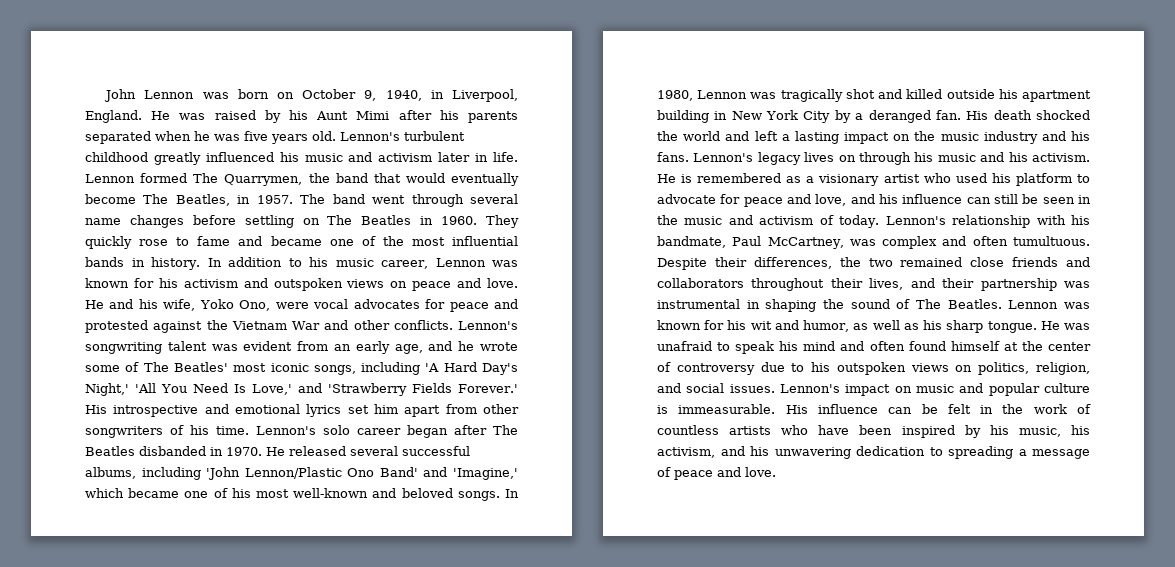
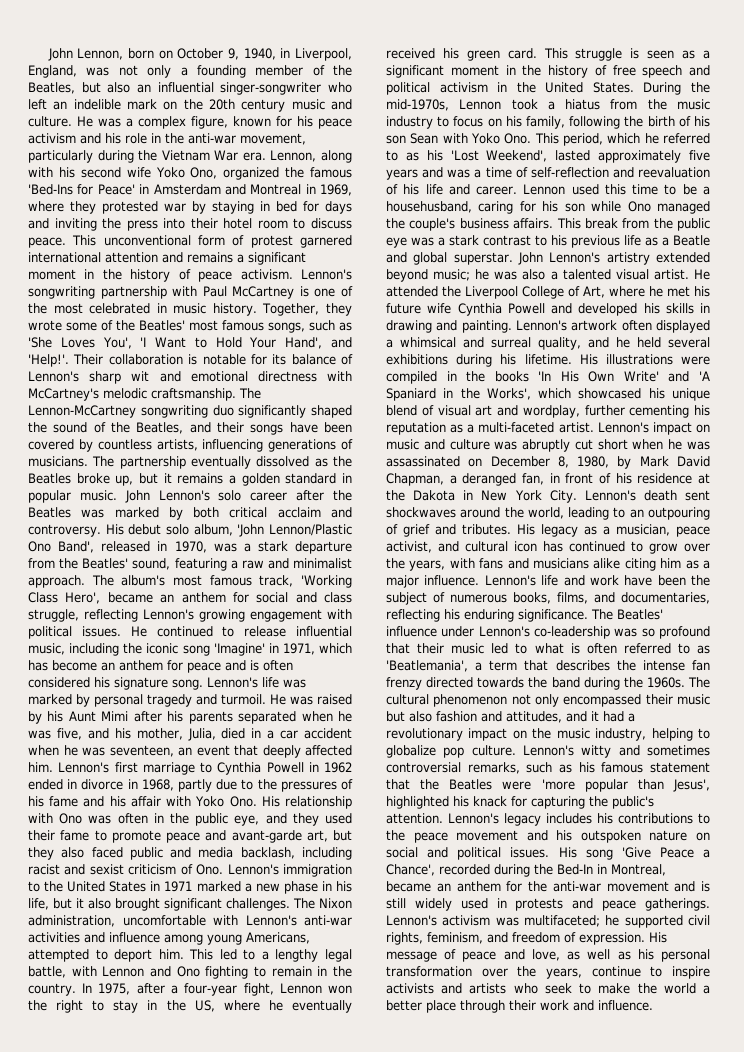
[104,89,229,102] John Lennon was -> [47,48,124,61] John Lennon,
[85,110,142,123] England. -> [28,65,352,78] [28,82,352,95] [28,99,352,112] [28,116,352,129] [28,133,306,145] [28,150,352,163] [28,167,352,180] [28,184,352,196] [28,201,352,214] [28,218,352,231] [28,235,353,248] [28,252,306,265] [28,269,352,282] [28,286,353,299] [28,303,352,316] [28,320,352,333] [28,337,352,349] [28,354,353,367] [28,371,352,384] [28,388,261,401] [28,405,352,418] [28,422,352,435] [28,439,353,452] [28,456,352,469] [28,473,352,486] [28,490,352,503] [28,507,352,520] [28,524,352,537] [28,541,352,554] [28,558,352,571] [28,575,352,588] [28,592,352,604] [28,609,352,622] [28,626,352,639] [28,643,352,656] [28,660,293,673] [28,677,306,690] [28,694,266,707] England, was not only a founding member of the Beatles, but also an influential singer-songwriter who left an indelible mark on the 20th century music and culture. He was a complex figure, known for his peace activism and his role in the anti-war movement, particularly during the Vietnam War era. Lennon, along with his second wife Yoko Ono, organized the famous 'Bed-Ins for Peace' in Amsterdam and Montreal in 1969, where they protested war by staying in bed for days and inviting the press into their hotel room to discuss peace. This unconventional form of protest garnered international attention and remains a significant moment in the history of peace activism. Lennon's songwriting partnership with Paul McCartney is one of the most celebrated in music history. Together, they wrote some of the Beatles' most famous songs, such as 'She Loves You', 'I Want to Hold Your Hand', and 'Help!'. Their collaboration is notable for its balance of Lennon's sharp wit and emotional directness with McCartney's melodic craftsmanship. The Lennon-McCartney songwriting duo significantly shaped the sound of the Beatles, and their songs have been covered by countless artists, influencing generations of musicians. The partnership eventually dissolved as the Beatles broke up, but it remains a golden standard in popular music. John Lennon's solo career after the Beatles was marked by both critical acclaim and controversy. His debut solo album, 'John Lennon/Plastic Ono Band', released in 1970, was a stark departure from the Beatles' sound, featuring a raw and minimalist approach. The album's most famous track, 'Working Class Hero', became an anthem for social and class struggle, reflecting Lennon's growing engagement with political issues. He continued to release influential music, including the iconic song 'Imagine' in 1971, which has become an anthem for peace and is often considered his signature song. Lennon's life was marked by personal tragedy and turmoil.
[244,131,465,144] [85,152,519,165] [85,173,519,186] [85,194,519,207] [85,215,520,228] [85,236,518,249] [85,257,518,270] [85,278,518,291] [85,299,519,312] [85,320,518,333] [85,341,518,354] [85,362,518,375] [85,383,519,396] [85,404,519,417] [85,425,518,438] [85,446,470,456] [85,467,518,480] [85,488,519,501] [657,89,1091,102] [657,110,1090,123] [657,131,1090,144] [657,152,1090,165] [657,173,1090,186] [657,194,1091,207] [657,215,1090,228] [657,236,1090,249] [657,257,1090,270] [657,278,1090,291] [657,299,1090,312] [657,320,1090,333] [657,341,1091,354] [657,362,1090,375] [657,383,775,393] five years old. Lennon's turbulent childhood greatly influenced his music and activism later in life. Lennon formed The Quarrymen, the band that would eventually become The Beatles, in 1957. The band went through several name changes before settling on The Beatles in 1960. They quickly rose to fame and became one of the most influential bands in history. In addition to his music career, Lennon was known for his activism and outspoken views on peace and love. He and his wife, Yoko Ono, were vocal advocates for peace and protested against the Vietnam War and other conflicts. Lennon's songwriting talent was evident from an early age, and he wrote some of The Beatles' most iconic songs, including 'A Hard Day's Night,' 'All You Need Is Love,' and 'Strawberry Fields Forever.' His introspective and emotional lyrics set him apart from other songwriters of his time. Lennon's solo career began after The Beatles disbanded in 1970. He released several successful albums, including 'John Lennon/Plastic Ono Band' and 'Imagine,' which became one of his most well-known and beloved songs. In 1980, Lennon was tragically shot and killed outside his apartment building in New York City by a deranged fan. His death shocked the world and left a lasting impact on the music industry and his fans. Lennon's legacy lives on through his music and his activism. He is remembered as a visionary artist who used his platform to advocate for peace and love, and his influence can still be seen in the music and activism of today. Lennon's relationship with his bandmate, Paul McCartney, was complex and often tumultuous. Despite their differences, the two remained close friends and collaborators throughout their lives, and their partnership was instrumental in shaping the sound of The Beatles. Lennon was known for his wit and humor, as well as his sharp tongue. He was unafraid to speak his mind and often found himself at the center of controversy due to his outspoken views on politics, religion, and social issues. -> [56,728,352,741] [28,745,352,758] [28,762,352,775] [28,779,353,792] [28,796,352,809] [28,813,352,826] [28,830,352,843] [28,847,352,860] [28,864,352,877] [28,881,352,894] [28,898,352,911] [28,915,352,927] [28,932,310,945] [28,949,352,962] [28,966,352,979] [28,983,352,996] [28,1000,352,1013] [386,48,710,61] [386,65,710,78] [386,82,710,95] [386,99,710,111] [386,116,710,129] [386,133,710,146] [386,150,710,163] [386,167,710,180] [386,184,710,195] [386,201,710,214] [386,218,710,231] [386,235,710,248] [386,252,710,265] [386,269,710,282] [386,286,710,299] [386,303,710,316] [386,320,710,333] [386,337,710,350] [386,354,710,367] [386,371,710,384] [386,388,710,401] [386,405,710,418] [386,422,594,435] five, and his mother, Julia, died in a car accident when he was seventeen, an event that deeply affected him. Lennon's first marriage to Cynthia Powell in 1962 ended in divorce in 1968, partly due to the pressures of his fame and his affair with Yoko Ono. His relationship with Ono was often in the public eye, and they used their fame to promote peace and avant-garde art, but they also faced public and media backlash, including racist and sexist criticism of Ono. Lennon's immigration to the United States in 1971 marked a new phase in his life, but it also brought significant challenges. The Nixon administration, uncomfortable with Lennon's anti-war activities and influence among young Americans, attempted to deport him. This led to a lengthy legal battle, with Lennon and Ono fighting to remain in the country. In 1975, after a four-year fight, Lennon won the right to stay in the US, where he eventually received his green card. This struggle is seen as a significant moment in the history of free speech and political activism in the United States. During the mid-1970s, Lennon took a hiatus from the music industry to focus on his family, following the birth of his son Sean with Yoko Ono. This period, which he referred to as his 'Lost Weekend', lasted approximately five years and was a time of self-reflection and reevaluation of his life and career. Lennon used this time to be a househusband, caring for his son while Ono managed the couple's business affairs. This break from the public eye was a stark contrast to his previous life as a Beatle and global superstar. John Lennon's artistry extended beyond music; he was also a talented visual artist. He attended the Liverpool College of Art, where he met his future wife Cynthia Powell and developed his skills in drawing and painting. Lennon's artwork often displayed a whimsical and surreal quality, and he held several exhibitions during his lifetime. His illustrations were compiled in the books 'In His Own Write' and 'A Spaniard in the Works', which showcased his unique blend of visual art and wordplay, further cementing his reputation as a multi-faceted artist.
[988,383,1090,396] [657,404,1091,414] [657,425,1090,438] [657,446,1090,459] [657,467,776,480] popular culture is immeasurable. His influence can be felt in the work of countless artists who have been inspired by his music, his activism, and his unwavering dedication to spreading a message of peace and love. -> [449,439,710,452] [386,456,710,469] [386,473,710,486] [386,490,710,503] [386,507,710,520] [386,524,710,537] [386,541,710,554] [386,558,710,571] [386,575,710,588] [386,592,710,605] [386,609,663,622] [386,626,710,639] [386,643,710,654] [386,660,710,672] [386,677,710,690] [386,694,710,707] [386,711,635,723] [386,728,710,741] [386,745,710,758] [386,762,710,774] [386,779,710,792] [386,796,654,809] [386,813,710,826] [386,830,710,843] [386,847,710,860] [386,864,666,877] [386,881,710,892] [386,898,710,911] [386,915,710,928] [386,932,667,945] [386,949,710,962] [386,966,710,979] [386,983,710,994] [386,1000,653,1013] culture was abruptly cut short when he was assassinated on December 8, 1980, by Mark David Chapman, a deranged fan, in front of his residence at the Dakota in New York City. Lennon's death sent shockwaves around the world, leading to an outpouring of grief and tributes. His legacy as a musician, peace activist, and cultural icon has continued to grow over the years, with fans and musicians alike citing him as a major influence. Lennon's life and work have been the subject of numerous books, films, and documentaries, reflecting his enduring significance. The Beatles' influence under Lennon's co-leadership was so profound that their music led to what is often referred to as 'Beatlemania', a term that describes the intense fan frenzy directed towards the band during the 1960s. The cultural phenomenon not only encompassed their music but also fashion and attitudes, and it had a revolutionary impact on the music industry, helping to globalize pop culture. Lennon's witty and sometimes controversial remarks, such as his famous statement that the Beatles were 'more popular than Jesus', highlighted his knack for capturing the public's attention. Lennon's legacy includes his contributions to the peace movement and his outspoken nature on social and political issues. His song 'Give Peace a Chance', recorded during the Bed-In in Montreal, became an anthem for the anti-war movement and is still widely used in protests and peace gatherings. Lennon's activism was multifaceted; he supported civil rights, feminism, and freedom of expression. His message of peace and love, as well as his personal transformation over the years, continue to inspire activists and artists who seek to make the world a better place through their work and influence.

